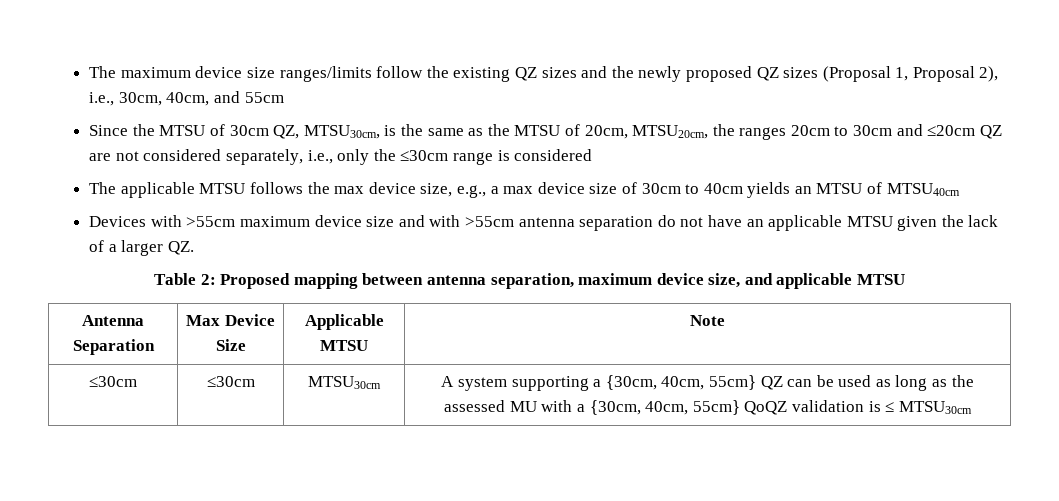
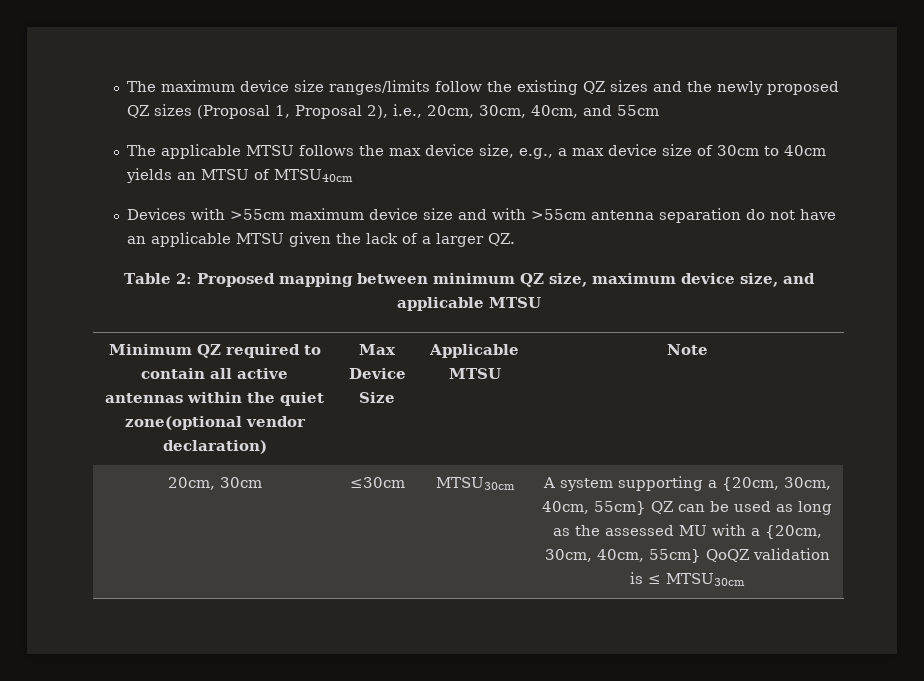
(115, 99) none -> [427,105,475,118] 20cm,
[89,124,1002,140] [89,149,593,165] // Since the MTSU of 30cm QZ, MTSU30cm, is the same as the MTSU of 20cm, MTSU20cm, the ranges 20cm to 30cm and ≤20cm QZ are not considered separately, i.e., only the ≤30cm range is considered -> (660, 110) none
[426,273,574,289] antenna separation, -> [432,273,587,287] minimum QZ size,
[82,315,144,326] [72,339,155,355] Antenna Separation -> [108,344,321,358] [141,368,288,379] [105,392,324,406] [124,416,306,430] [162,440,267,454] Minimum QZ required to contain all active antennas within the quiet zone(optional vendor declaration)
[89,376,137,387] ≤30cm -> [167,477,262,490] 20cm, 30cm
[605,375,657,390] {30cm, -> [721,477,831,491] {20cm, 30cm,
[589,400,641,415] {30cm, -> [764,525,822,539] [544,549,592,562] {20cm, 30cm,

